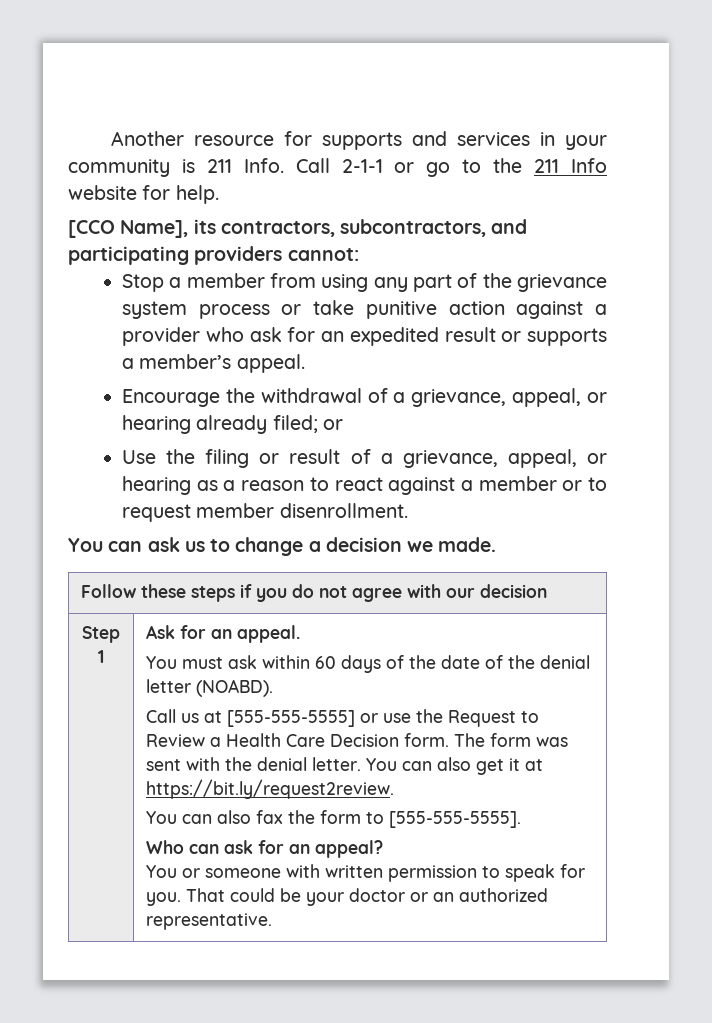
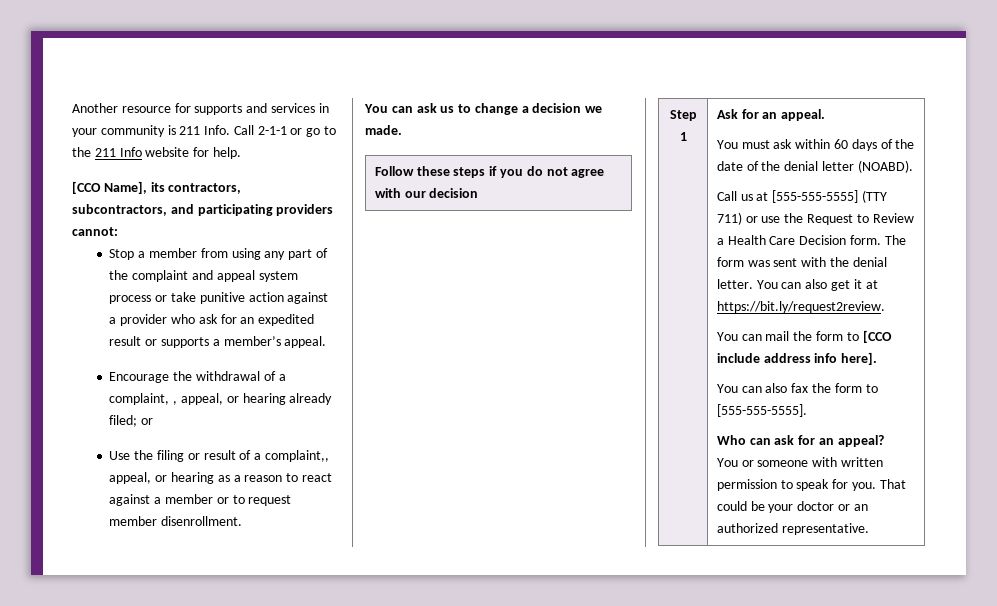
[517,274,607,292] grievance -> [132,270,255,282] complaint and appeal
[411,389,507,407] grievance, -> [109,393,178,405] complaint, ,
[402,450,498,468] grievance, -> [264,450,329,462] complaint,,
(355, 718) none -> [862,190,888,203] [716,212,742,225] (TTY 711)
(394, 789) none -> [716,330,892,343] [716,352,878,365] // You can mail the form to [CCO include address info here].

